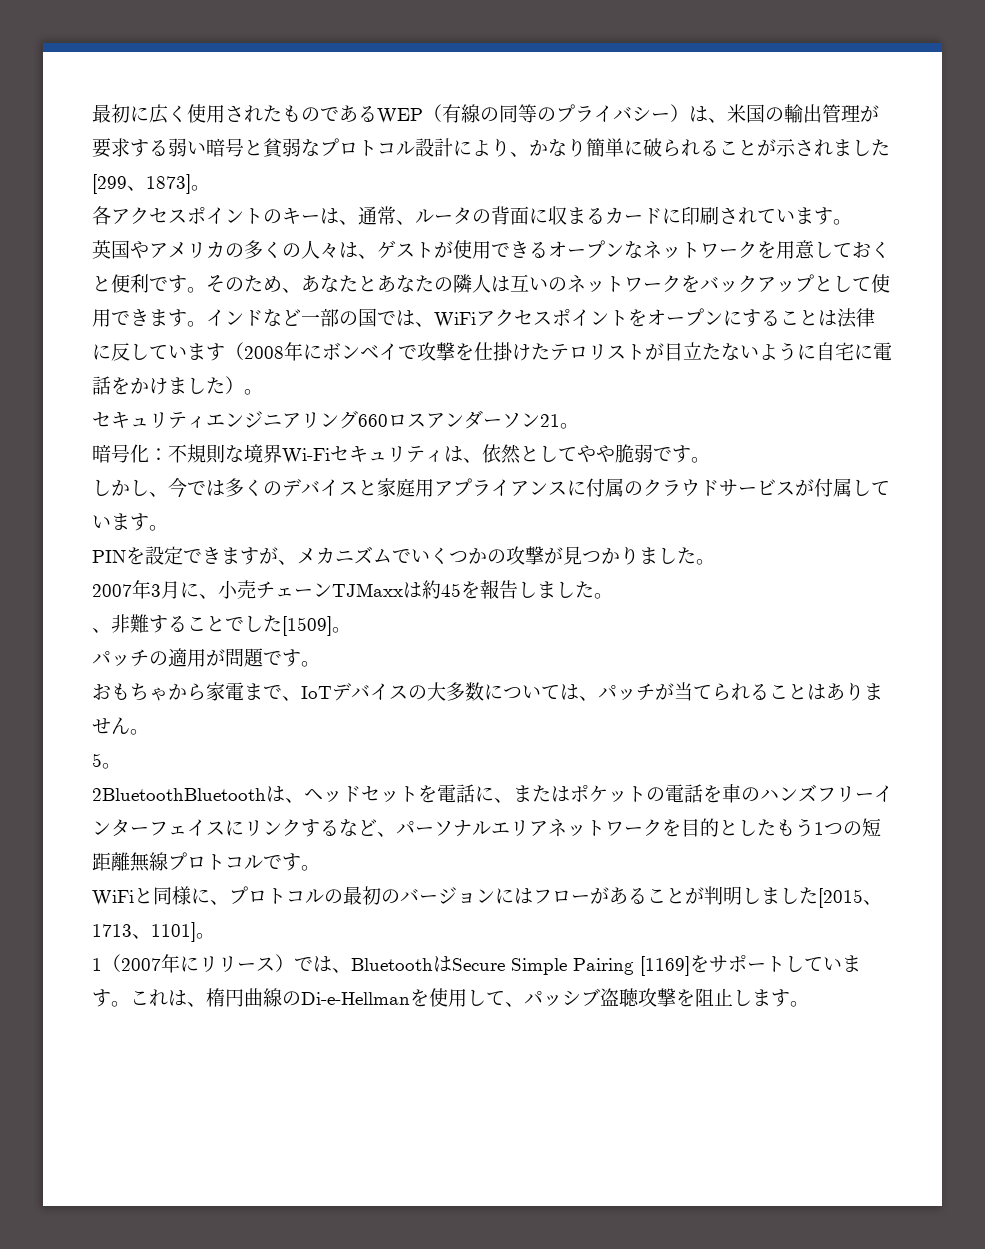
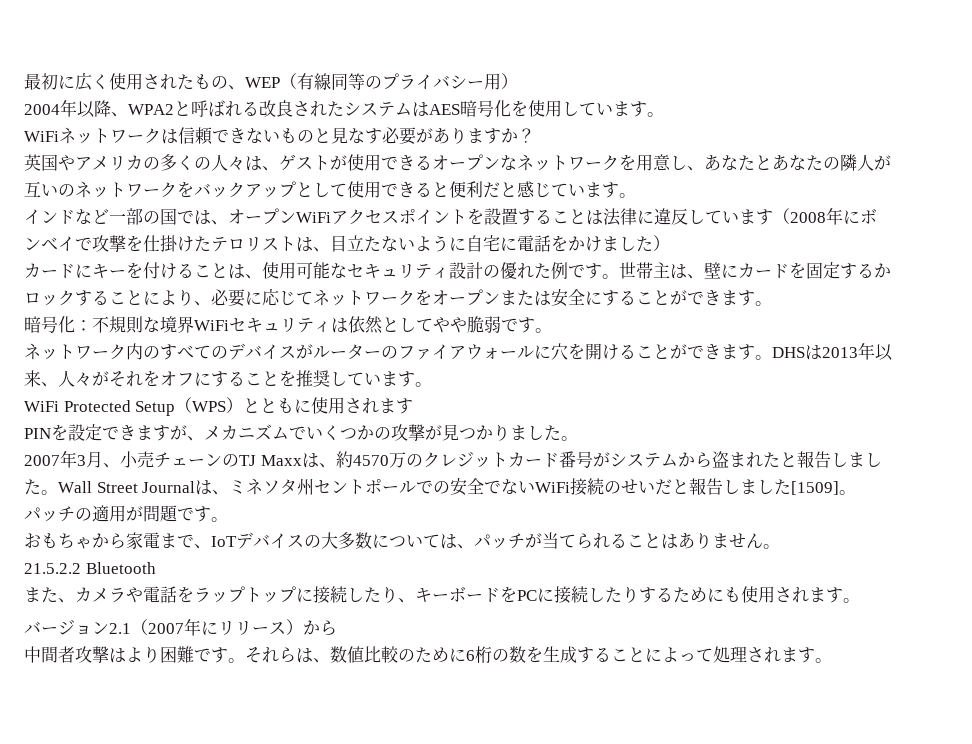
[320,105,377,122] である -> [228,85,245,90] 、
[480,107,499,122] の -> (331, 81) none
[670,104,879,123] [92,138,890,158] [92,174,210,194] [92,206,852,225] ）は、米国の輸出管理が要求する弱い暗号と貧弱なプロトコル設計により、かなり簡単に破られることが示されました[299、1873]。 // 各アクセスポイントのキーは、通常、ルータの背面に収まるカードに印刷されています。 -> [484,73,518,90] [24,99,664,118] [24,127,535,145] 用） // 2004年以降、WPA2と呼ばれる改良されたシステムはAES暗号化を使用しています。 // WiFiネットワークは信頼できないものと見なす必要がありますか？
[833,241,890,258] [92,274,282,293] ておくと便利です。そのため -> (687, 162) none
[491,276,510,292] は -> [874,155,891,170] が
[149,309,206,327] ます。 -> [415,181,636,198] ると便利だと感じています。 //
(434, 324) none -> [228,208,296,225] オープン
[647,308,742,326] オープンに -> [484,208,518,225] 設置
(111, 352) none -> [654,208,671,225] 違
[645,343,664,360] が -> [296,237,330,252] は、
[244,389,263,395] [92,410,560,429] 。 // セキュリティエンジニアリング660ロスアンダーソン21 -> [24,262,891,279] [24,289,755,307] // カードにキーを付けることは、使用可能なセキュリティ設計の優れた例です。世帯主は、壁にカードを固定するかロックすることにより、必要に応じてネットワークをオープンまたは安全にすることができます
[282,448,330,464] Wi-Fi -> [194,320,229,331] WiFi
[463,458,482,463] 、 -> (348, 325) none
[92,478,890,498] [92,513,168,531] しかし、今では多くのデバイスと家庭用アプライアンスに付属のクラウドサービスが付属しています。 -> [24,342,893,361] [24,370,432,387] [24,397,414,416] ネットワーク内のすべてのデバイスがルーターのファイアウォールに穴を開けることができます。DHSは2013年以来、人々がそれをオフにすることを推奨しています。 // WiFi Protected Setup（WPS）とともに使用されます
[180,582,199,598] に -> (103, 459) none
[332,579,613,599] [92,614,244,633] TJMaxxは約45を報告しました。 // 、非難することで -> [222,451,882,468] [24,478,758,496] のTJ Maxxは、約4570万のクレジットカード番号がシステムから盗まれたと報告しました。Wall Street Journalは、ミネソタ州セントポールでの安全でないWiFi接続のせいだと報告しま
[92,753,121,769] [92,784,893,803] [92,818,881,837] [92,852,320,872] [92,886,882,908] [92,922,215,942] [92,958,102,971] 5。 // 2BluetoothBluetoothは、ヘッドセットを電話に、またはポケットの電話を車のハンズフリーインターフェイスにリンクするなど、パーソナルエリアネットワークを目的としたもう1つの短距離無線プロトコルです。 // WiFiと同様に、プロトコルの最初のバージョンにはフローがあることが判明しました[2015、1713、1101]。 // 1 -> [24,562,156,574] [24,586,860,604] [24,619,131,635] 21.5.2.2 Bluetooth // また、カメラや電話をラップトップに接続したり、キーボードをPCに接続したりするためにも使用されます。 // バージョン2.1
[294,955,861,976] [92,988,752,1007] では、BluetoothはSecure Simple Pairing [1169]をサポートしています。これは、楕円曲線のDi-e-Hellmanを使用して、パッシブ盗聴攻撃を阻止し -> [303,620,337,636] [24,646,781,663] から // 中間者攻撃はより困難です。それらは、数値比較のために6桁の数を生成することによって処理され

